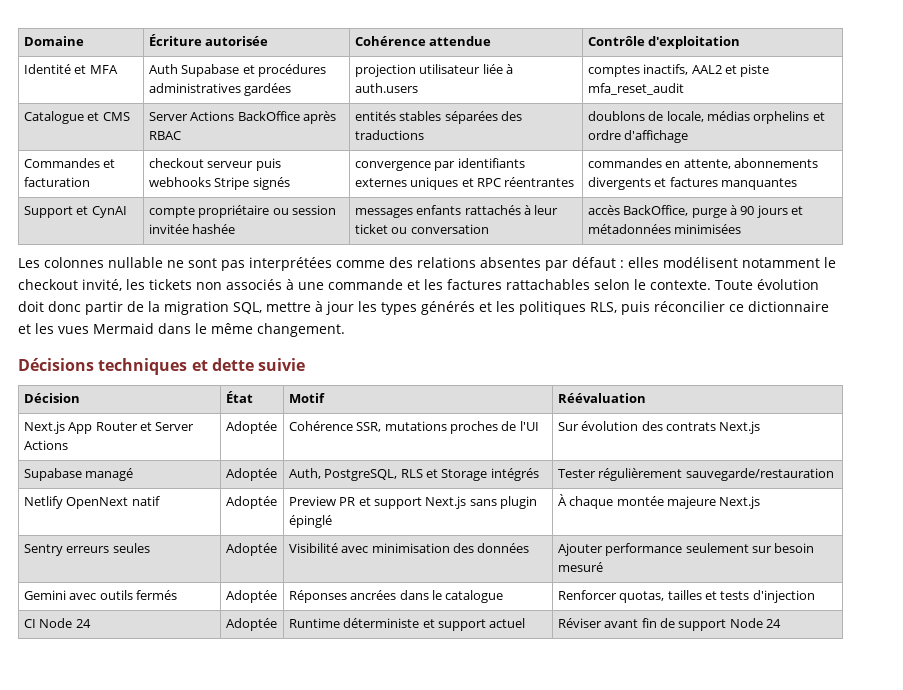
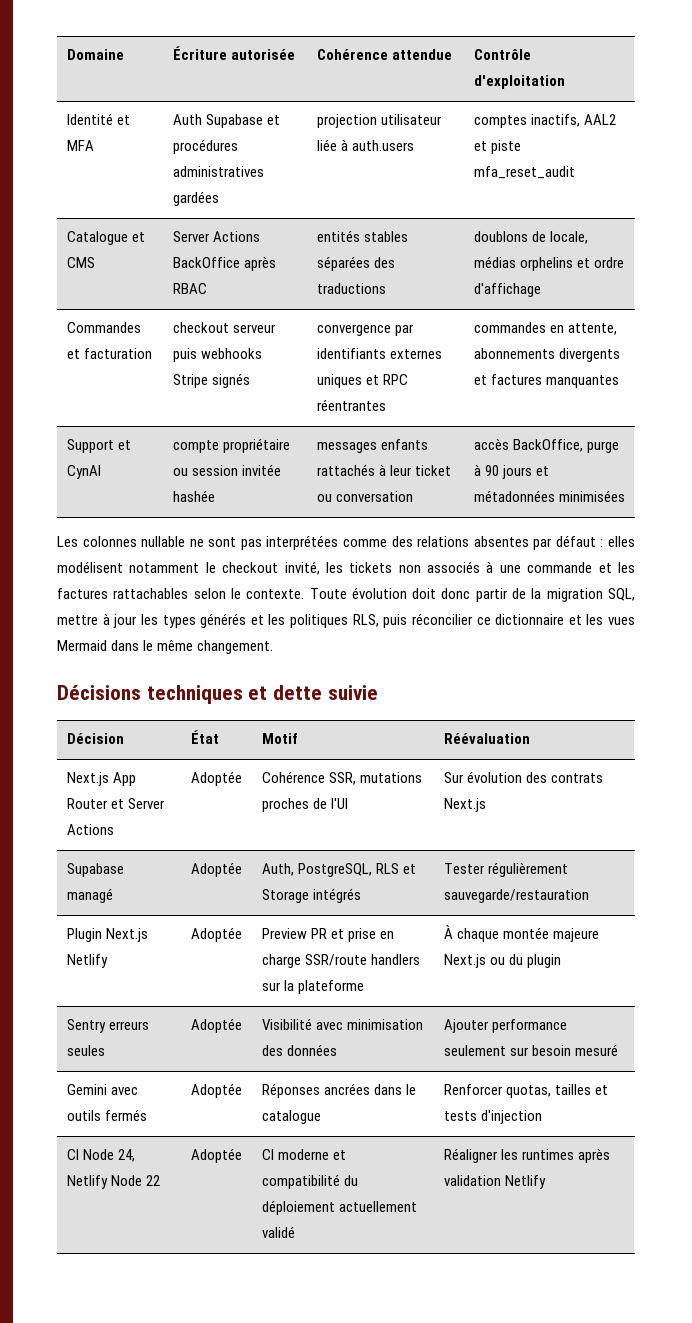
[23,496,160,509] Netlify OpenNext natif -> [66,928,148,942] [66,954,108,968] Plugin Next.js Netlify
[373,496,538,509] [288,515,332,528] support Next.js sans plugin épinglé -> [347,928,394,942] [261,954,420,968] [261,980,364,994] prise en charge SSR/route handlers sur la plateforme
(761, 502) none -> [489,954,561,968] ou du plugin
[75,619,91,628] [225,618,277,631] [288,618,526,631] [557,618,782,631] 24 | Adoptée | Runtime déterministe et support actuel | Réviser avant fin de support Node 24 -> [117,1149,135,1162] [66,1175,160,1189] [190,1148,242,1163] [261,1149,346,1160] [261,1174,358,1189] [261,1200,417,1215] [261,1226,295,1238] [443,1148,610,1163] [443,1175,546,1189] 24, Netlify Node 22 | Adoptée | CI moderne et compatibilité du déploiement actuellement validé | Réaligner les runtimes après validation Netlify

